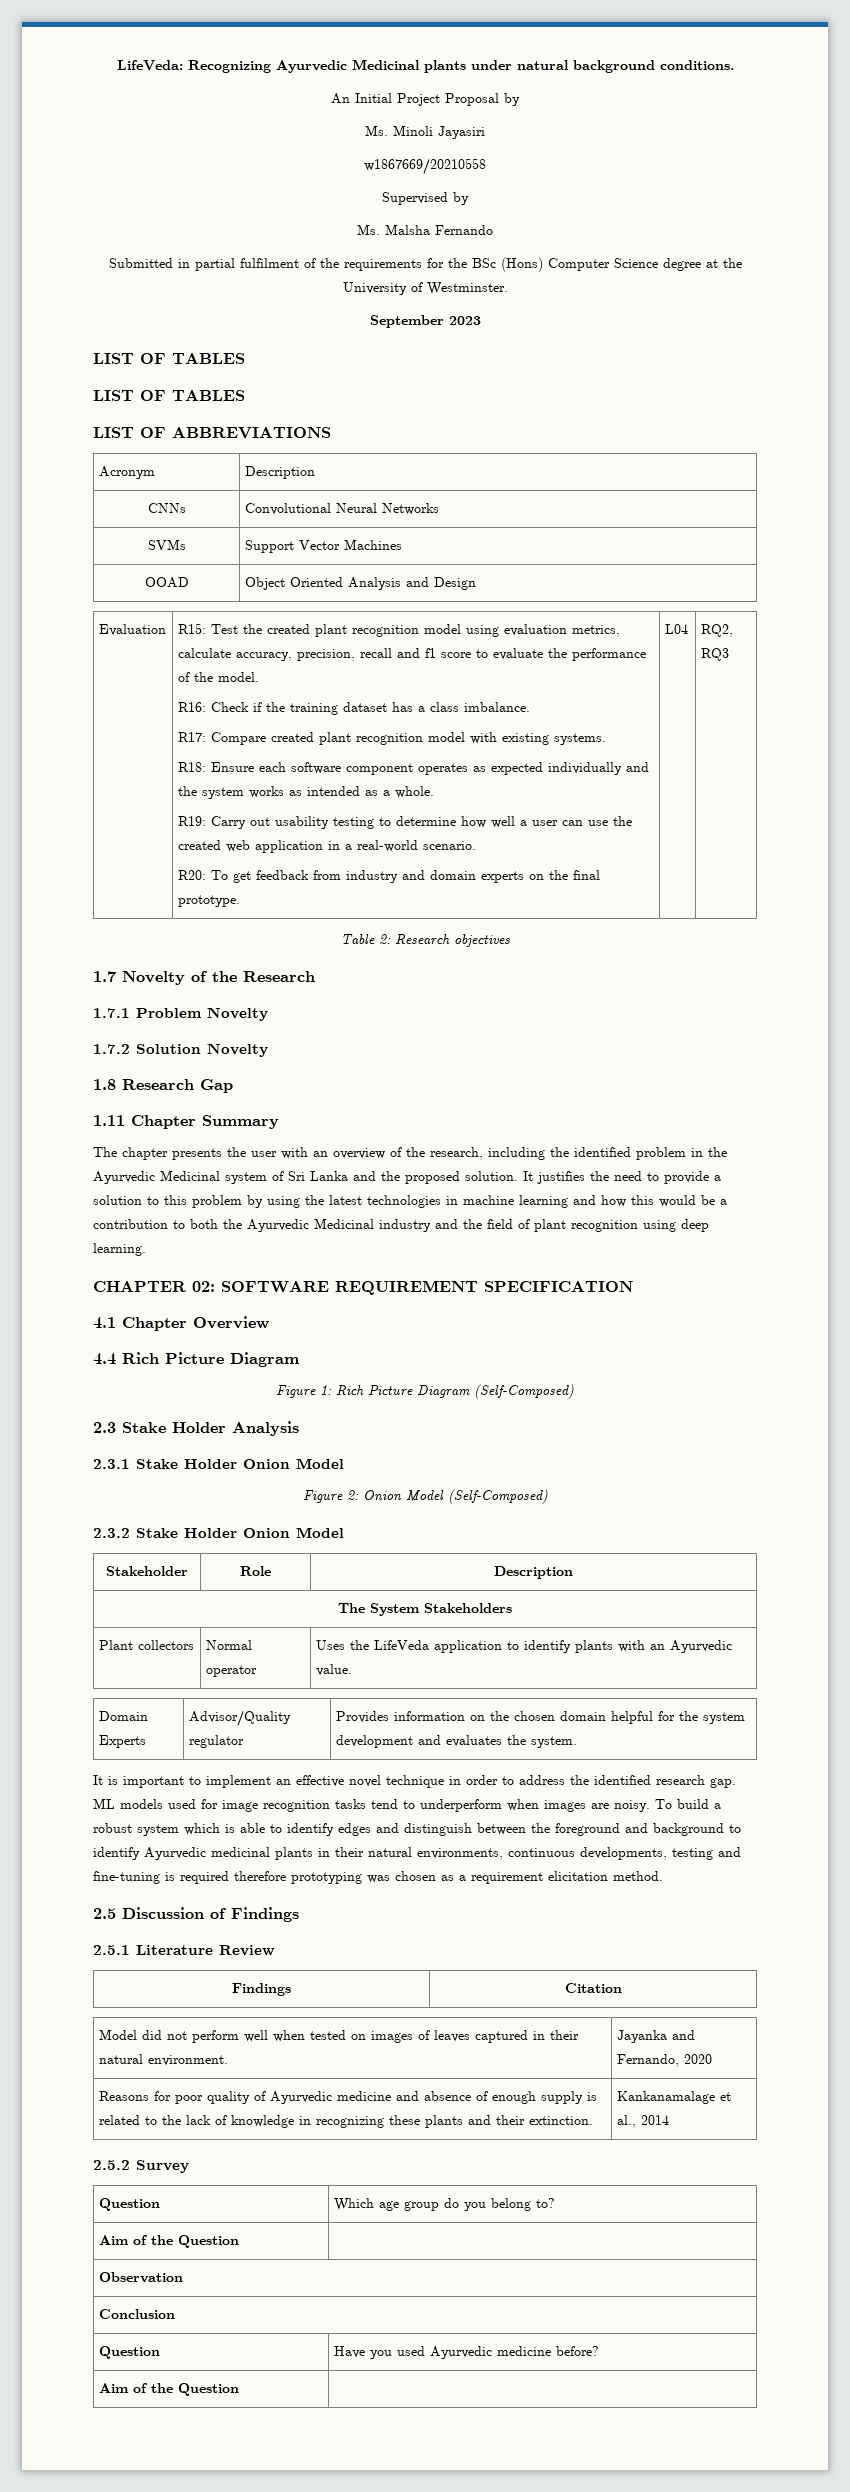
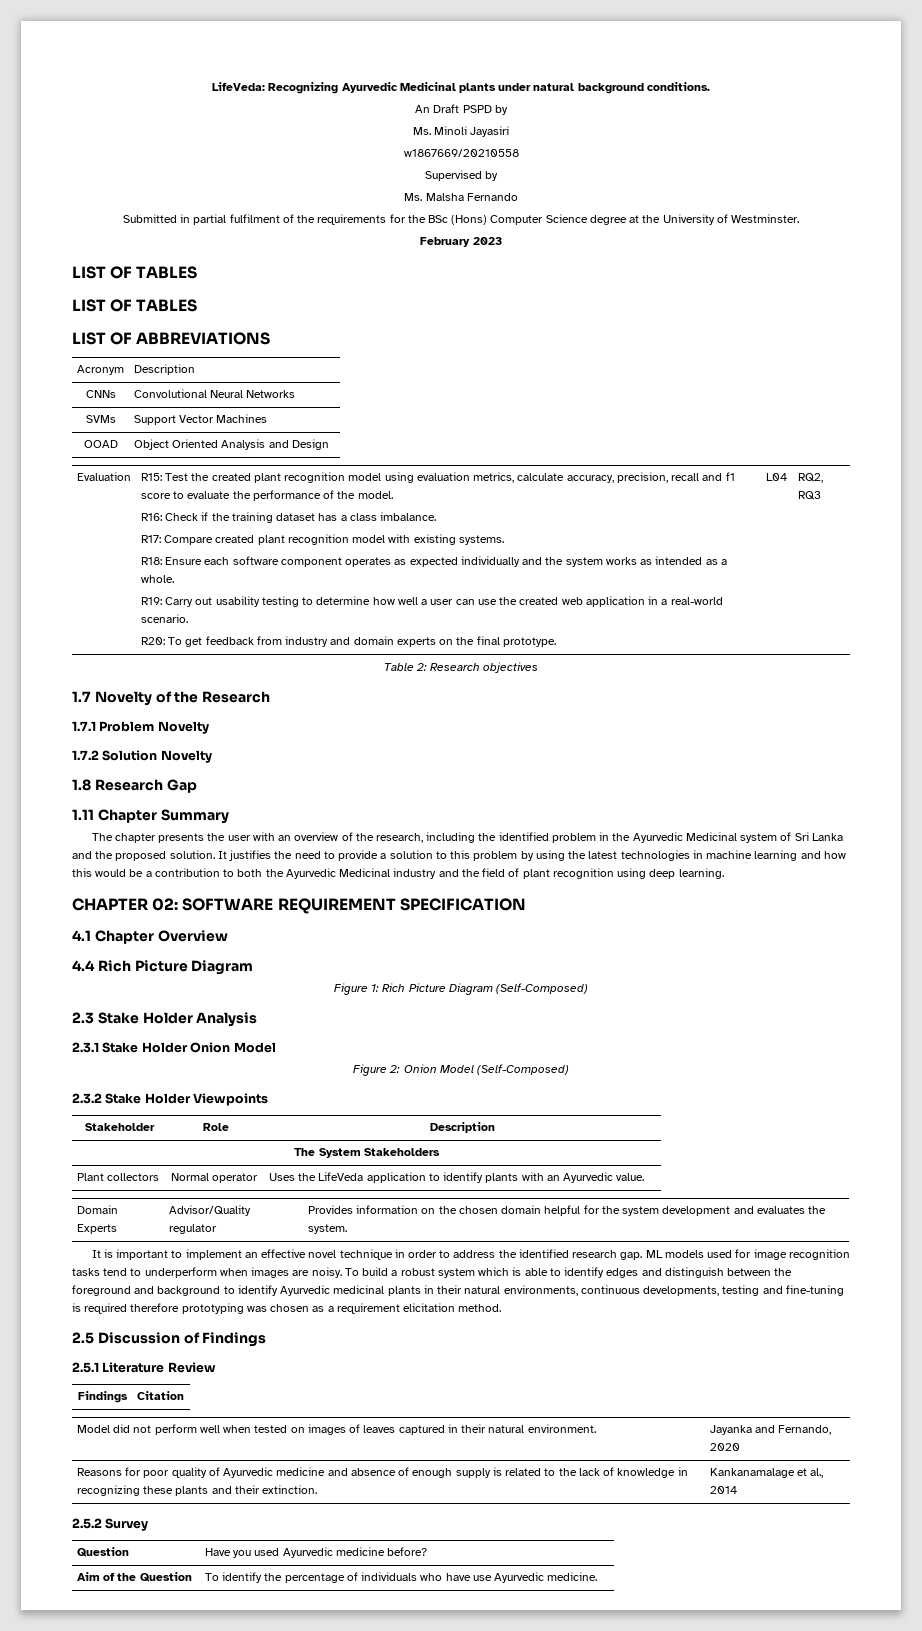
[355,93,499,106] Initial Project Proposal -> [433,104,492,113] Draft PSPD
[369,315,444,328] September -> [420,237,471,247] February
[243,1527,344,1538] Onion Model -> [193,1093,269,1106] Viewpoints
[98,2198,160,2211] [333,2198,555,2211] [98,2235,239,2248] [98,2272,183,2283] [98,2309,175,2319] // Question | Which age group do you belong to? // Aim of the Question | // Observation // Conclusion -> (149, 1524) none
(239, 2389) none -> [204,1572,598,1583] To identify the percentage of individuals who have use Ayurvedic medicine.

